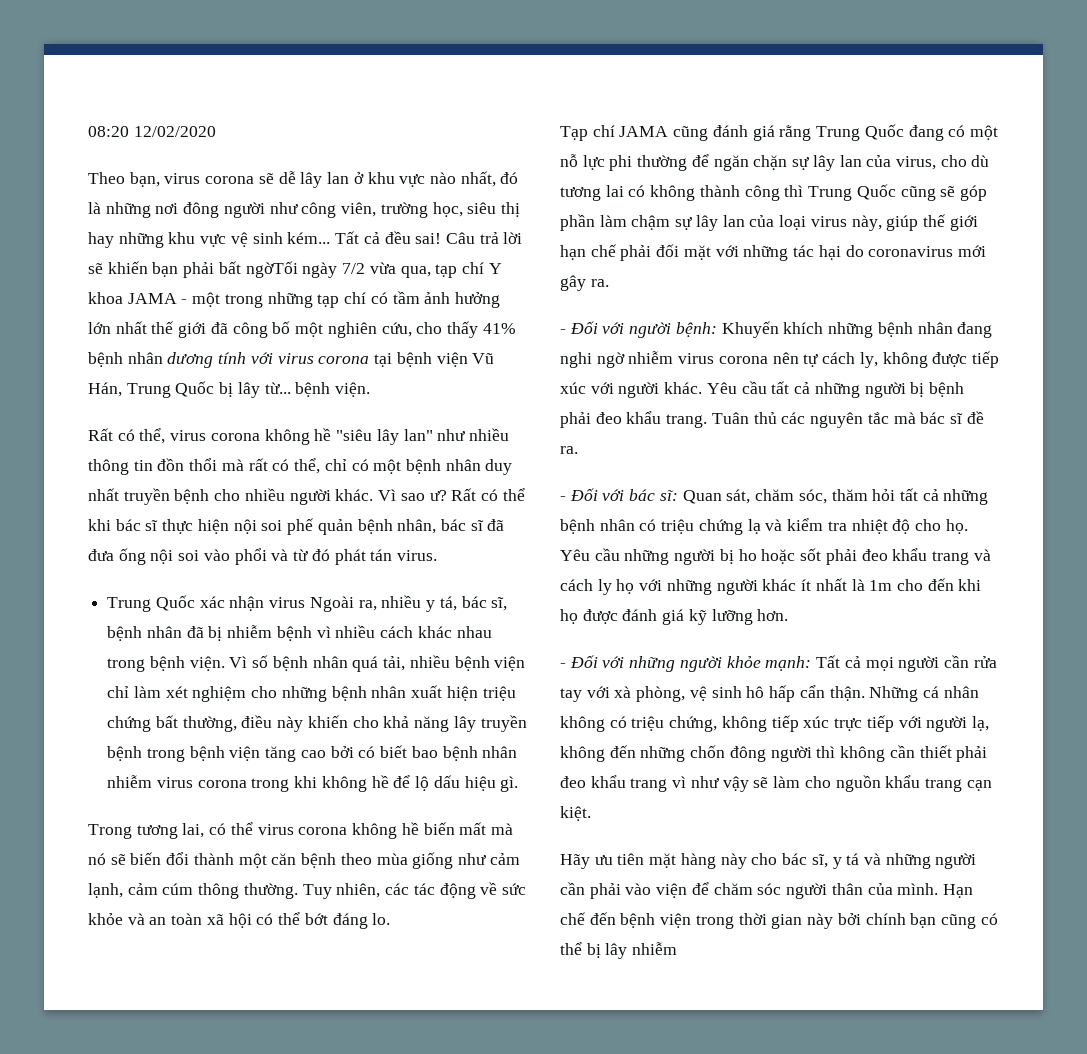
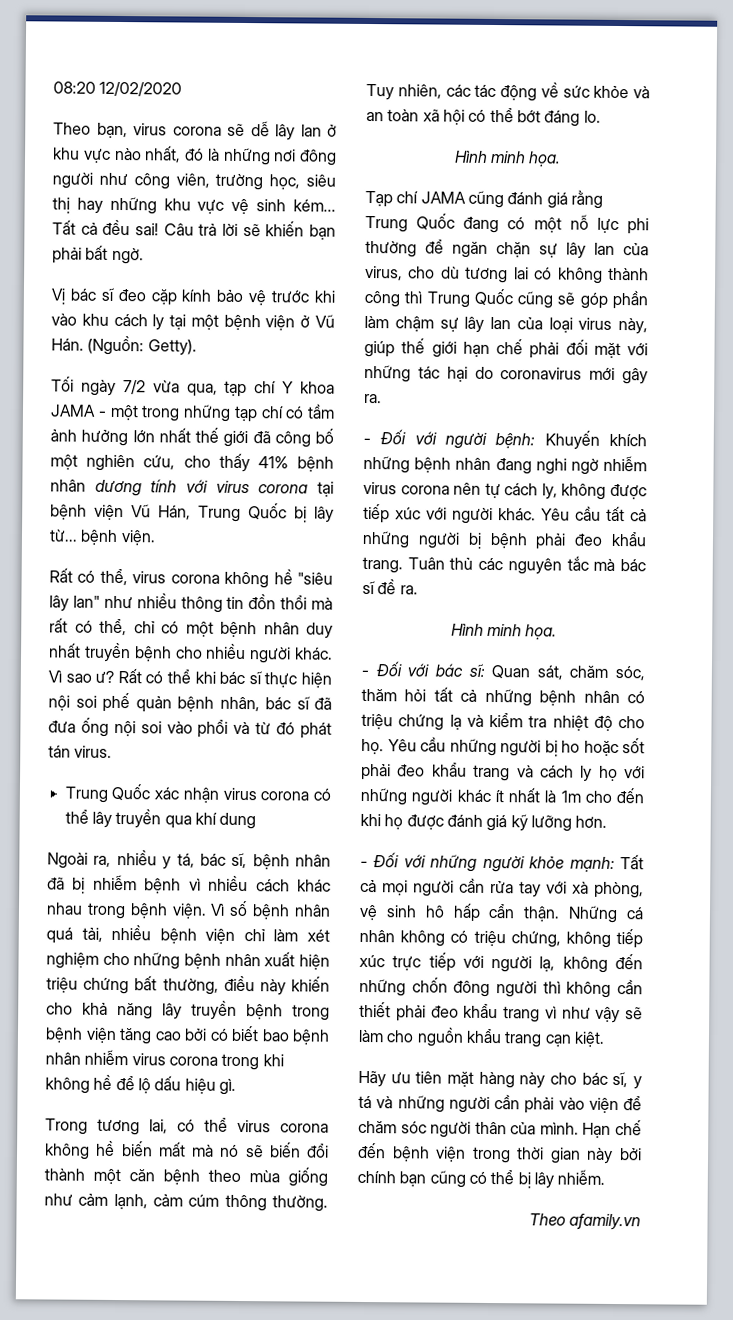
[245,261,298,278] ngờTối -> [111,247,144,265] [51,287,335,306] [51,313,335,331] [51,335,197,356] [51,376,74,392] ngờ. // Vị bác sĩ đeo cặp kính bảo vệ trước khi vào khu cách ly tại một bệnh viện ở Vũ Hán. (Nguồn: Getty). // Tối
(306, 602) none -> [260,788,331,801] [64,808,257,830] corona có thể lây truyền qua khí dung //
(391, 919) none -> [453,150,562,167] // Hình minh họa.
(578, 450) none -> [450,623,558,640] // Hình minh họa.
[632,942,678,955] nhiễm -> [557,1169,606,1185] [528,1213,641,1231] nhiễm. // Theo afamily.vn

